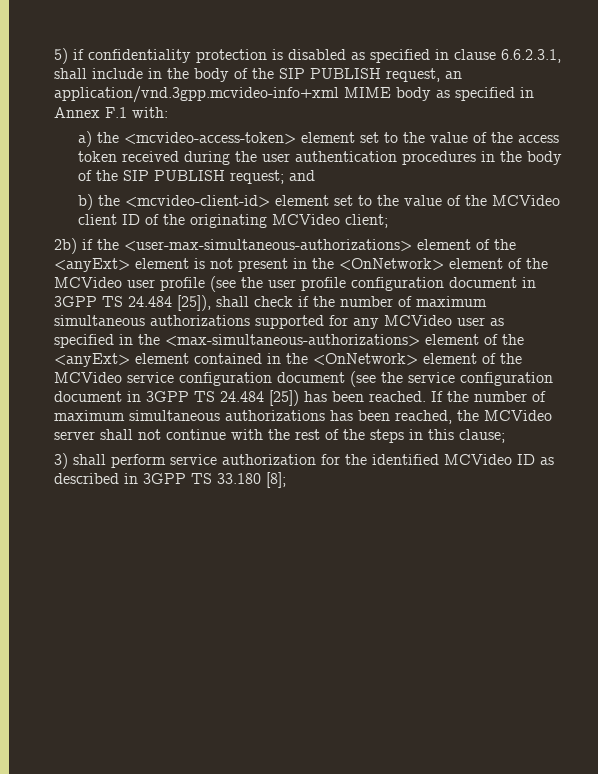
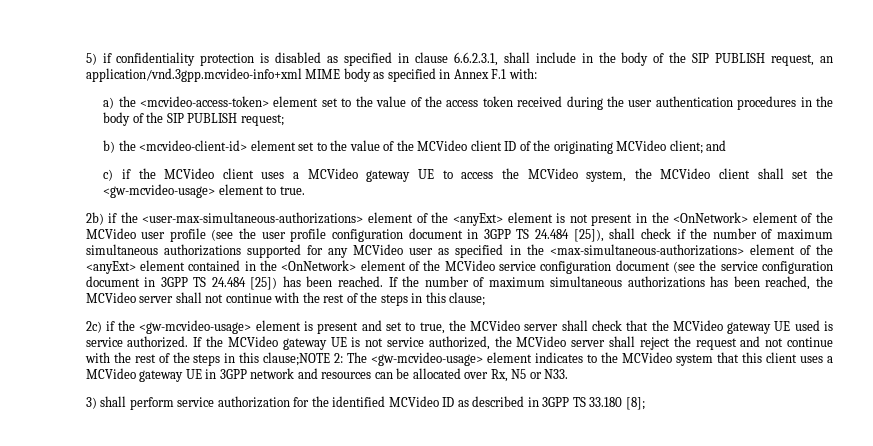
[288,170,315,181] and -> (284, 120) none
(388, 221) none -> [706,140,727,151] [103,168,834,182] [103,184,305,198] and // c) if the MCVideo client uses a MCVideo gateway UE to access the MCVideo system, the MCVideo client shall set the <gw-mcvideo-usage> element to true.
(505, 436) none -> [85,320,834,334] [85,336,833,350] [84,352,833,366] [85,368,569,382] // 2c) if the <gw-mcvideo-usage> element is present and set to true, the MCVideo server shall check that the MCVideo gateway UE used is service authorized. If the MCVideo gateway UE is not service authorized, the MCVideo server shall reject the request and not continue with the rest of the steps in this clause;NOTE 2: The <gw-mcvideo-usage> element indicates to the MCVideo system that this client uses a MCVideo gateway UE in 3GPP network and resources can be allocated over Rx, N5 or N33.

